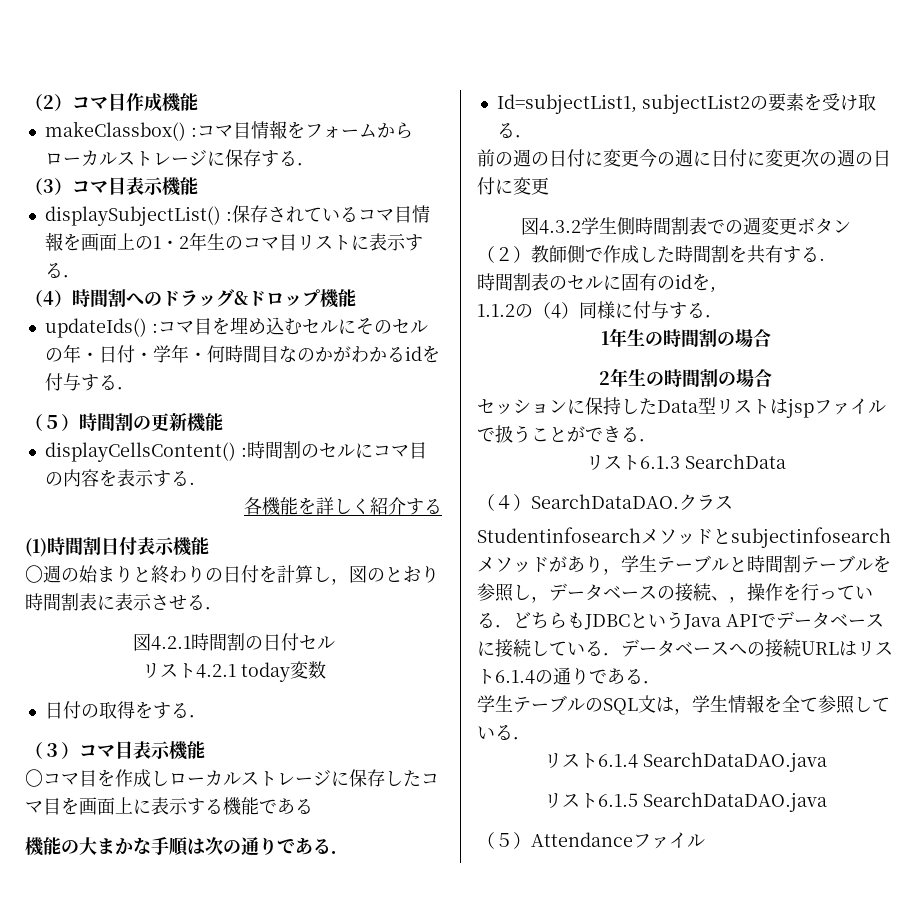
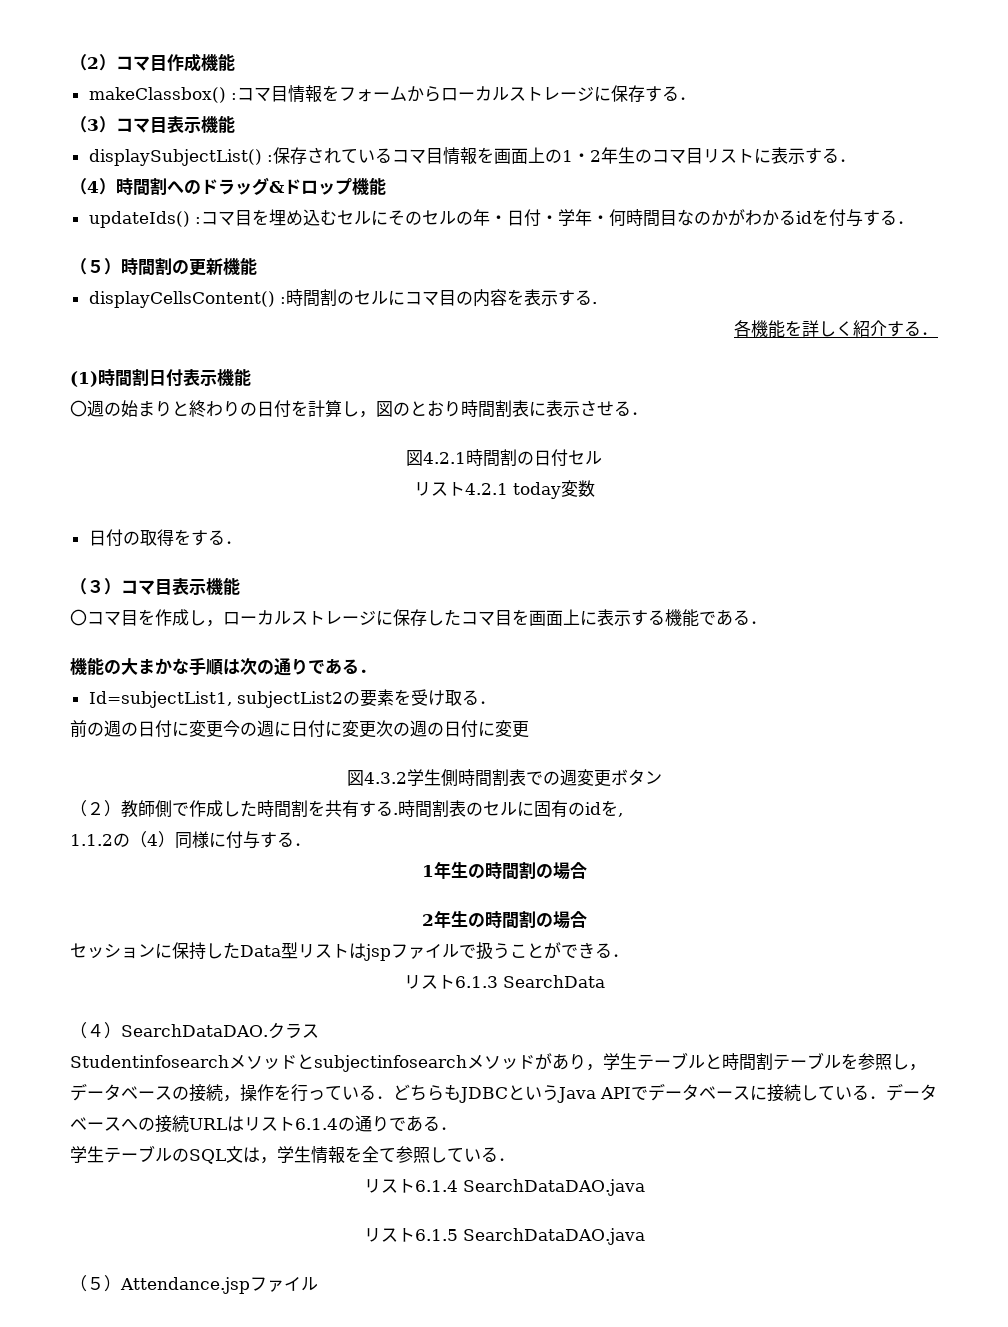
(442, 506) none -> [921,332,938,335] ．
(169, 778) none -> [206,620,223,627] ，
(313, 806) none -> [750,621,767,624] ．
(825, 259) // -> (398, 814) none
[711,596,729,601] 、 -> (223, 1092) none
[531,832,633,847] Attendance -> [120,1277,250,1294] Attendance.jsp

